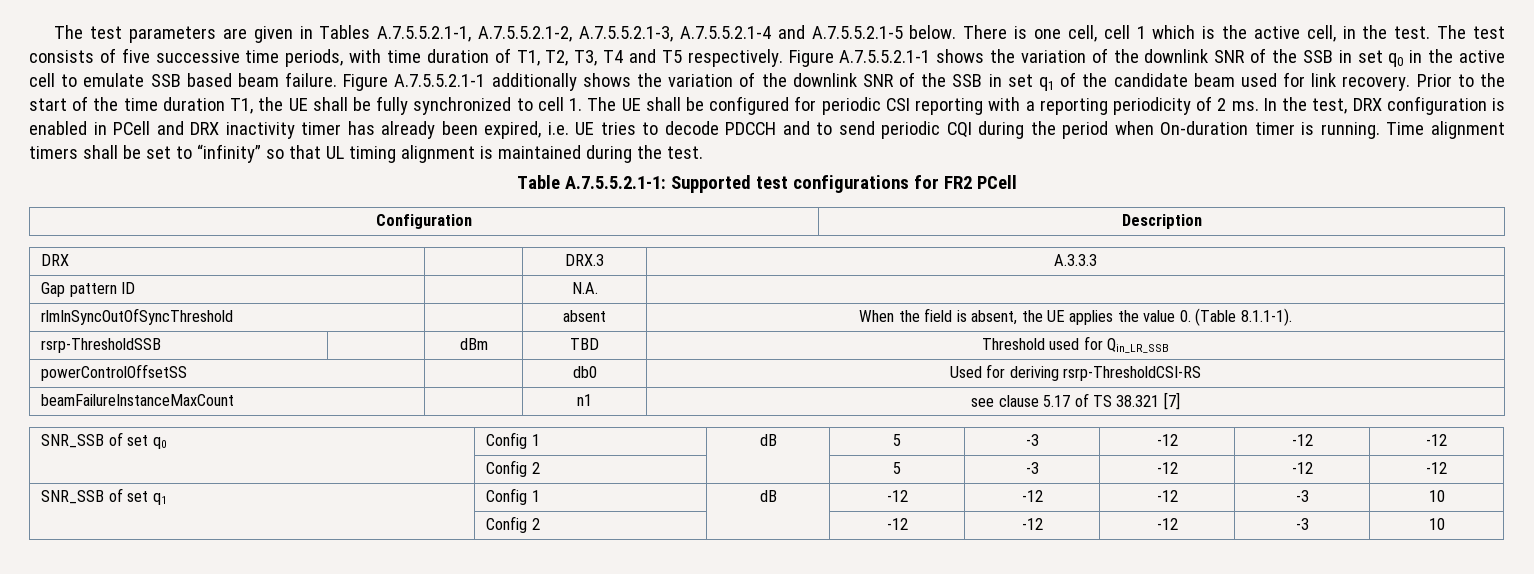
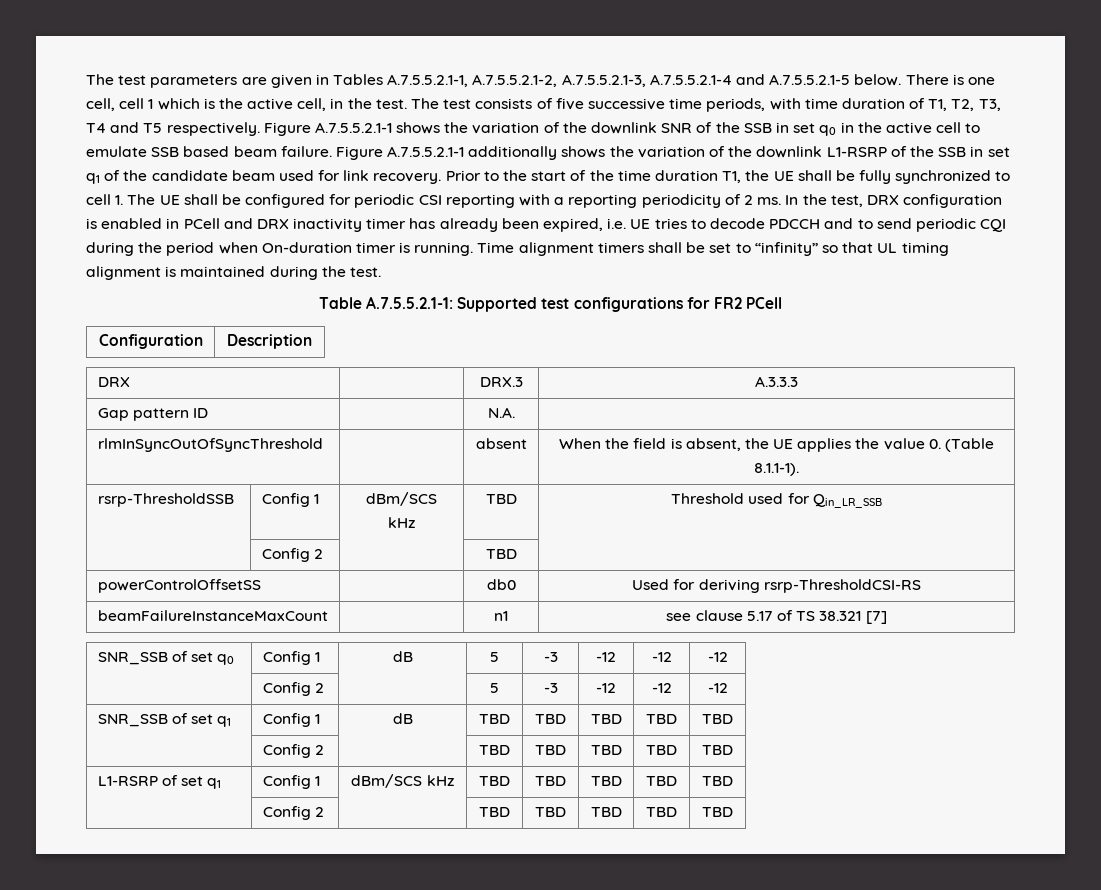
[862,74,894,87] SNR -> [826,147,887,157] L1-RSRP
[459,338,488,350] | dBm -> [261,493,320,507] [366,492,437,506] [388,517,415,528] Config 1 | dBm/SCS kHz
(1170, 345) none -> [261,548,324,562] [485,549,517,559] // | Config 2 | | TBD |
[886,490,908,502] [1021,490,1043,502] [1156,490,1178,502] [1295,490,1309,502] [1428,490,1445,502] [486,516,540,533] [886,518,908,530] [1021,518,1043,530] [1156,518,1178,530] [1295,518,1309,530] [1428,518,1445,530] -12 | -12 | -12 | -3 | 10 // | Config 2 | | -12 | -12 | -12 | -3 | 10 -> [479,714,510,724] [535,714,566,724] [590,714,622,724] [646,714,677,724] [702,714,733,724] [262,744,325,758] [479,745,510,755] [535,745,566,755] [590,745,622,755] [646,745,677,755] [702,745,733,755] [97,775,222,789] [262,775,321,789] [351,774,454,788] [479,776,510,786] [535,776,566,786] [590,776,622,786] [646,776,677,786] [702,776,733,786] [262,806,325,820] [479,807,510,817] [535,807,566,817] [590,807,622,817] [646,807,677,817] [702,807,733,817] TBD | TBD | TBD | TBD | TBD // | Config 2 | | TBD | TBD | TBD | TBD | TBD // L1-RSRP of set q1 | Config 1 | dBm/SCS kHz | TBD | TBD | TBD | TBD | TBD // | Config 2 | | TBD | TBD | TBD | TBD | TBD

